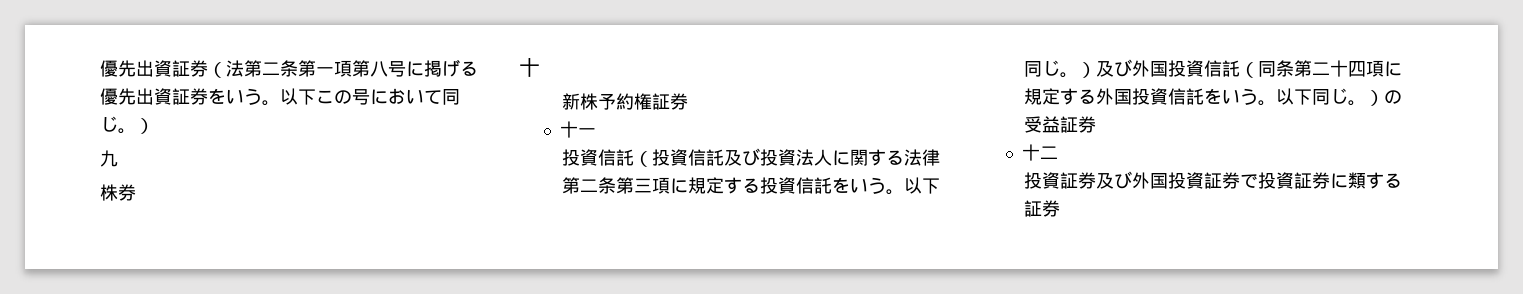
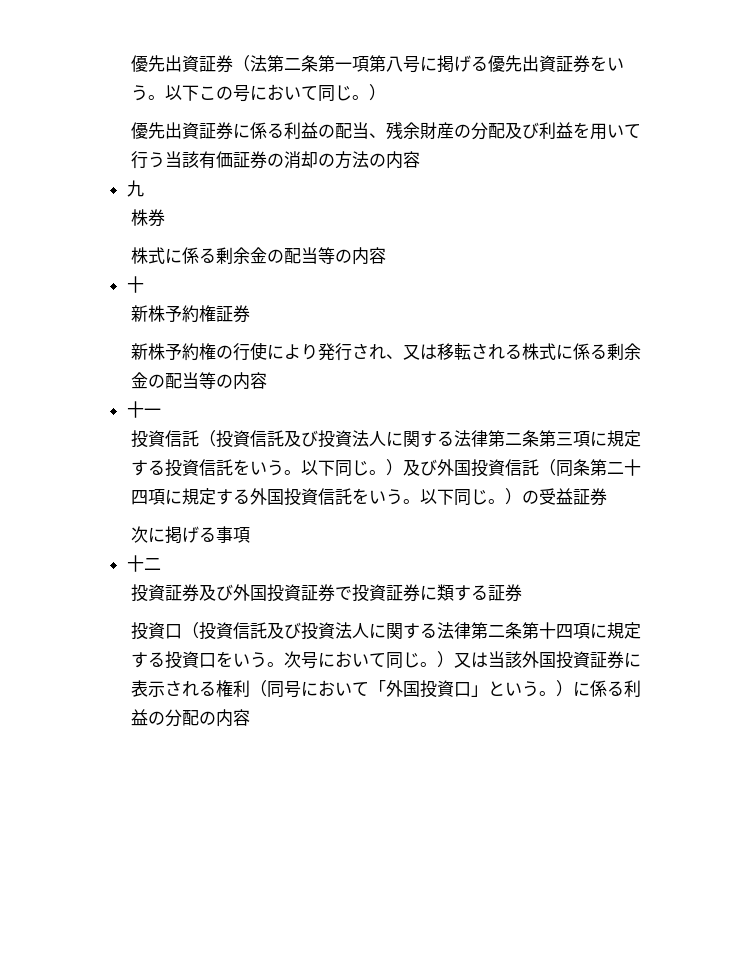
[100,150,119,167] [100,184,137,201] [519,58,540,77] [562,93,689,110] 九 // 株券 // 十 // 新株予約権証券 -> [130,122,641,140] [130,151,420,169] [126,180,144,197] [130,209,165,227] [130,247,386,265] [126,276,144,293] [130,305,250,323] [130,342,641,361] [130,372,267,390] 優先出資証券に係る利益の配当、残余財産の分配及び利益を用いて行う当該有価証券の消却の方法の内容 // 九 // 株券 // 株式に係る剰余金の配当等の内容 // 十 // 新株予約権証券 // 新株予約権の行使により発行され、又は移転される株式に係る剰余金の配当等の内容
(1097, 124) none -> [130,526,250,544] // 次に掲げる事項
(1061, 208) none -> [130,622,641,640] [130,651,641,669] [130,680,641,698] [130,709,250,727] // 投資口（投資信託及び投資法人に関する法律第二条第十四項に規定する投資口をいう。次号において同じ。）又は当該外国投資証券に表示される権利（同号において「外国投資口」という。）に係る利益の分配の内容

